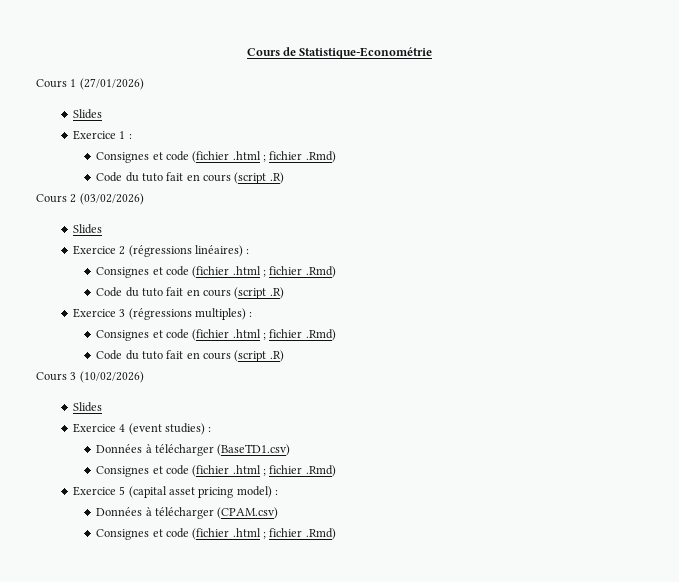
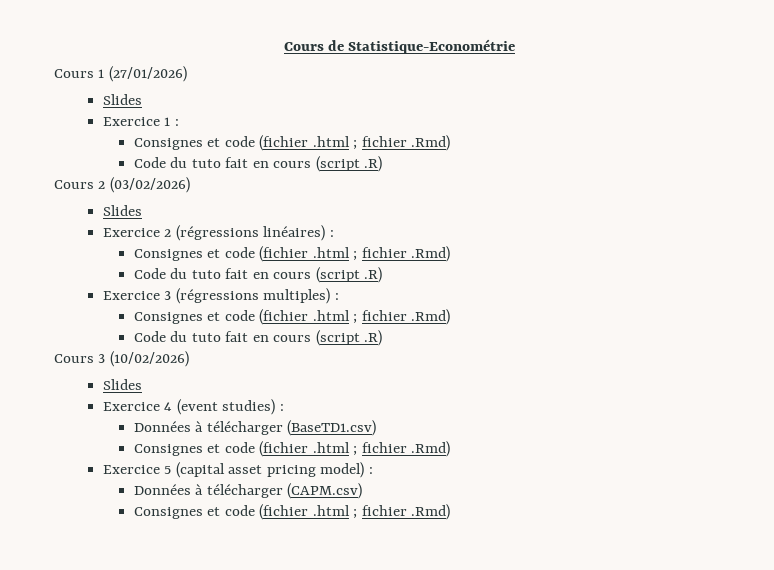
[217,507,279,519] (CPAM.csv) -> [287,483,363,499] (CAPM.csv)

